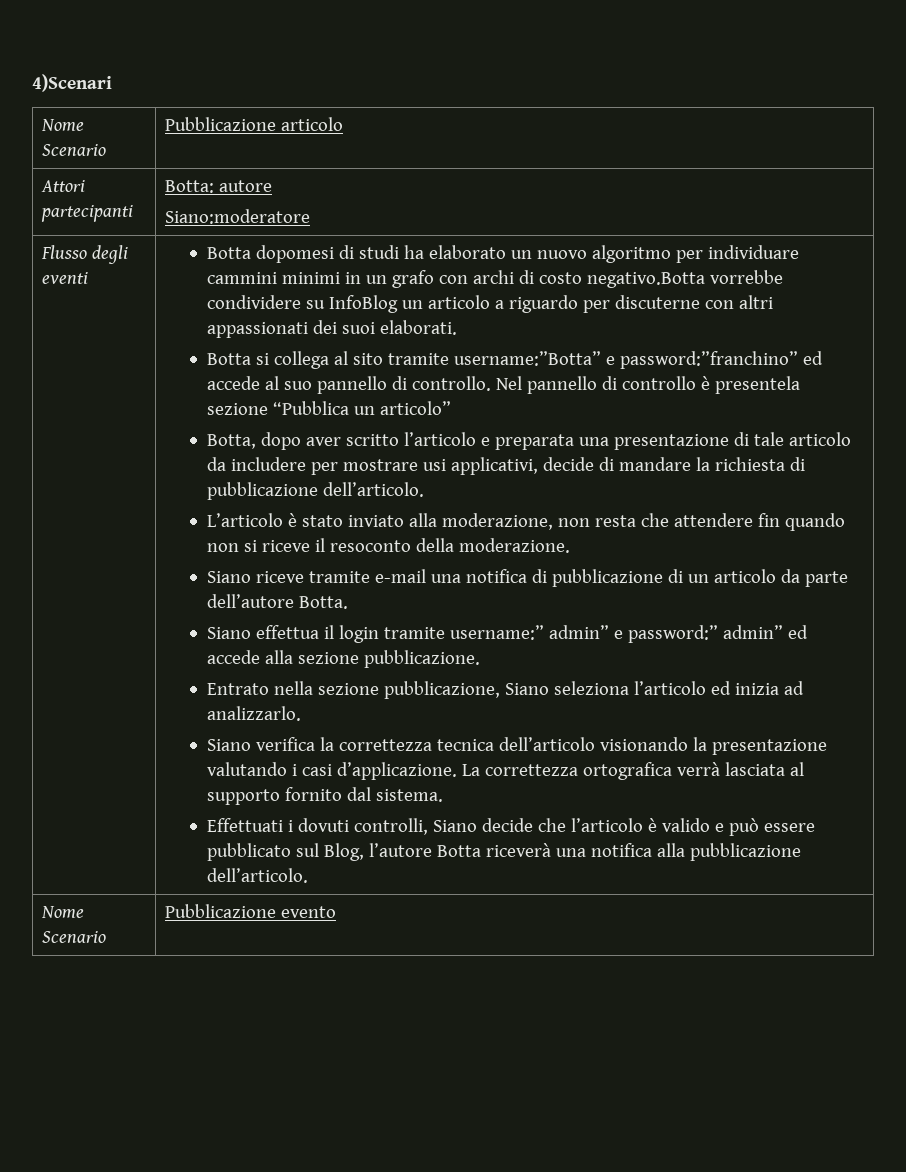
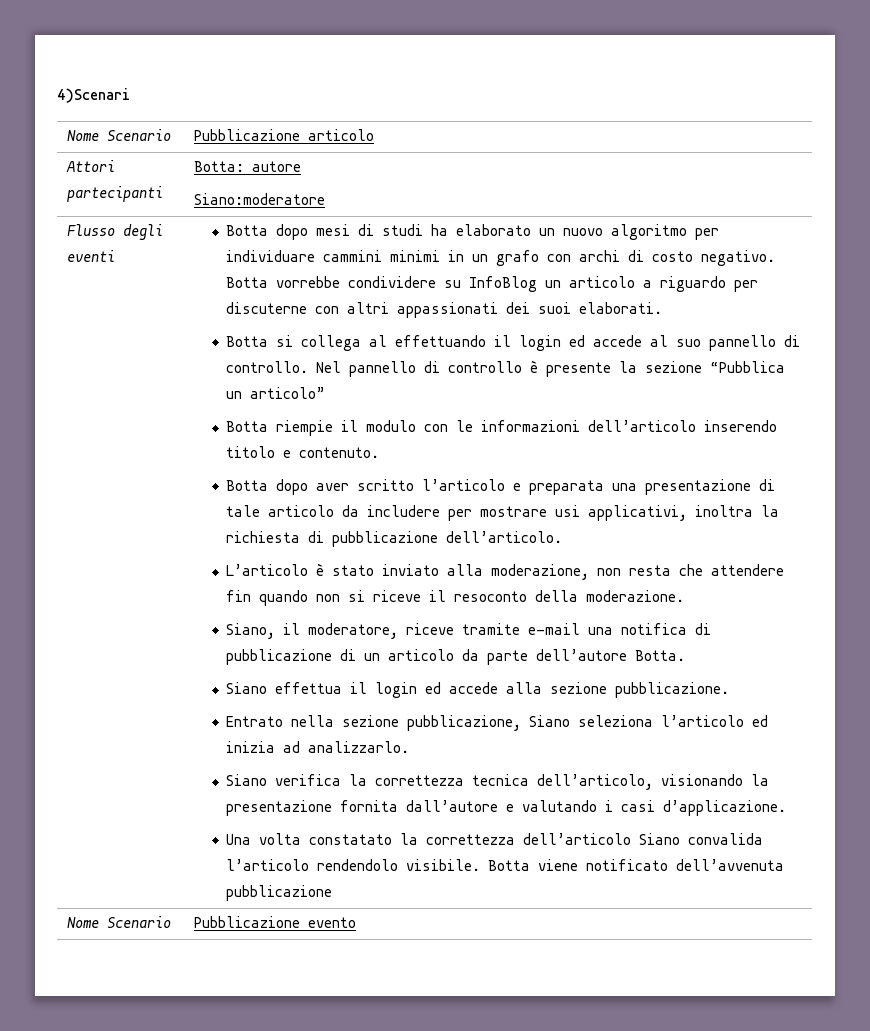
[255,245,334,263] dopomesi -> [276,224,351,240] dopo mesi
[586,272,705,288] negativo.Botta -> [701,250,776,266] [226,277,269,288] negativo. Botta
[352,351,798,369] sito tramite username:”Botta” e password:”franchino” -> [395,335,562,351] effettuando il login
[714,376,800,394] presentela -> [546,361,638,377] presente la
[206,434,256,449] Botta, -> [226,420,778,436] [226,446,380,458] [226,480,269,491] Botta riempie il modulo con le informazioni dell’articolo inserendo titolo e contenuto. // Botta
[542,457,691,471] decide di mandare -> [695,505,754,517] inoltra
[206,571,251,583] Siano -> [226,623,399,639] Siano, il moderatore,
[383,625,783,643] tramite username:” admin” e password:” admin” -> (418, 690) none
[498,737,595,751] dell’articolo -> [537,774,654,790] dell’articolo,
(827, 747) none -> [340,800,515,812] fornita dall’autore e
[461,762,804,780] [206,787,443,805] [206,818,815,836] [206,843,801,861] [206,868,308,883] La correttezza ortografica verrà lasciata al supporto fornito dal sistema. // Effettuati i dovuti controlli, Siano decide che l’articolo è valido e può essere pubblicato sul Blog, l’autore Botta riceverà una notifica alla pubblicazione dell’articolo. -> [226,833,764,845] [226,859,785,871] [226,885,333,901] // Una volta constatato la correttezza dell’articolo Siano convalida l’articolo rendendolo visibile. Botta viene notificato dell’avvenuta pubblicazione

